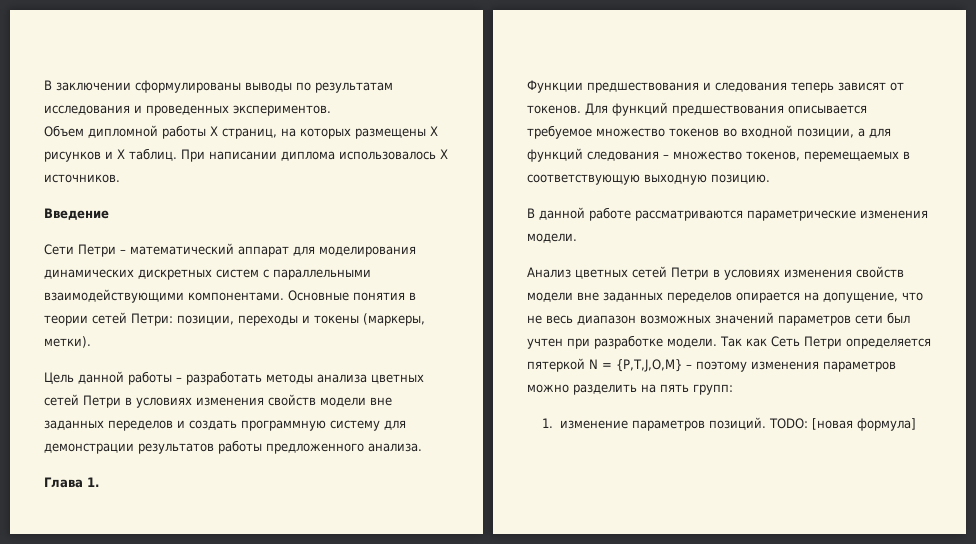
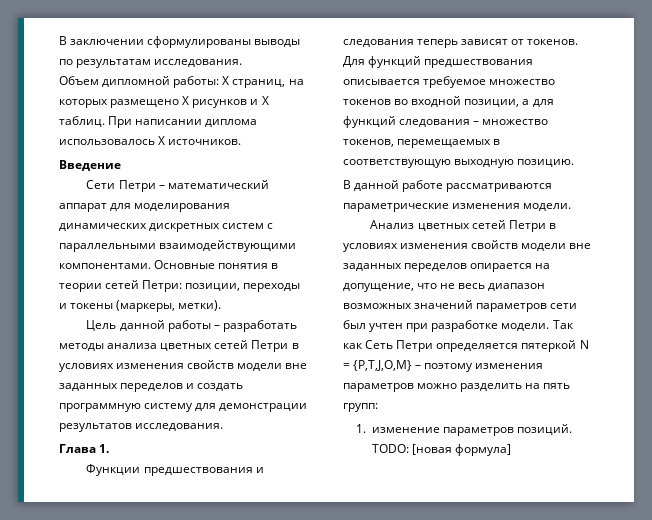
[44,105,331,116] исследования и проведенных экспериментов. -> [154,59,243,67] исследования.
[162,125,206,139] работы -> [173,76,220,88] работы:
[355,128,426,139] размещены -> [110,99,180,108] размещено
[218,440,422,454] работы предложенного анализа. -> [135,423,224,431] исследования.

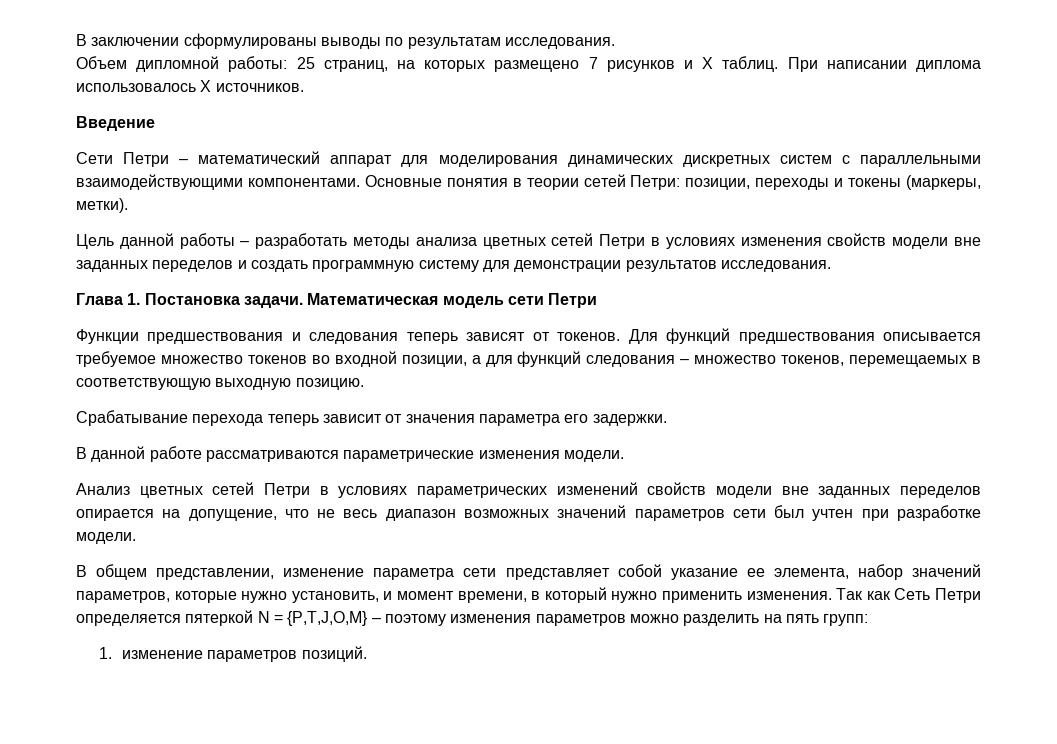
[222,76,230,85] Х -> [296,57,315,69] 25
[182,96,190,105] Х -> [588,57,598,69] 7
(110, 448) none -> [144,293,598,308] Постановка задачи. Математическая модель сети Петри
(575, 163) none -> [76,410,667,426] // Срабатывание перехода теперь зависит от значения параметра его задержки.
[400,243,469,249] изменения -> [417,482,638,498] параметрических изменений
(550, 327) none -> [76,564,982,580] [76,587,832,603] // В общем представлении, изменение параметра сети представляет собой указание ее элемента, набор значений параметров, которые нужно установить, и момент времени, в который нужно применить изменения.
[371,444,512,456] TODO: [новая формула] -> (367, 654) none

